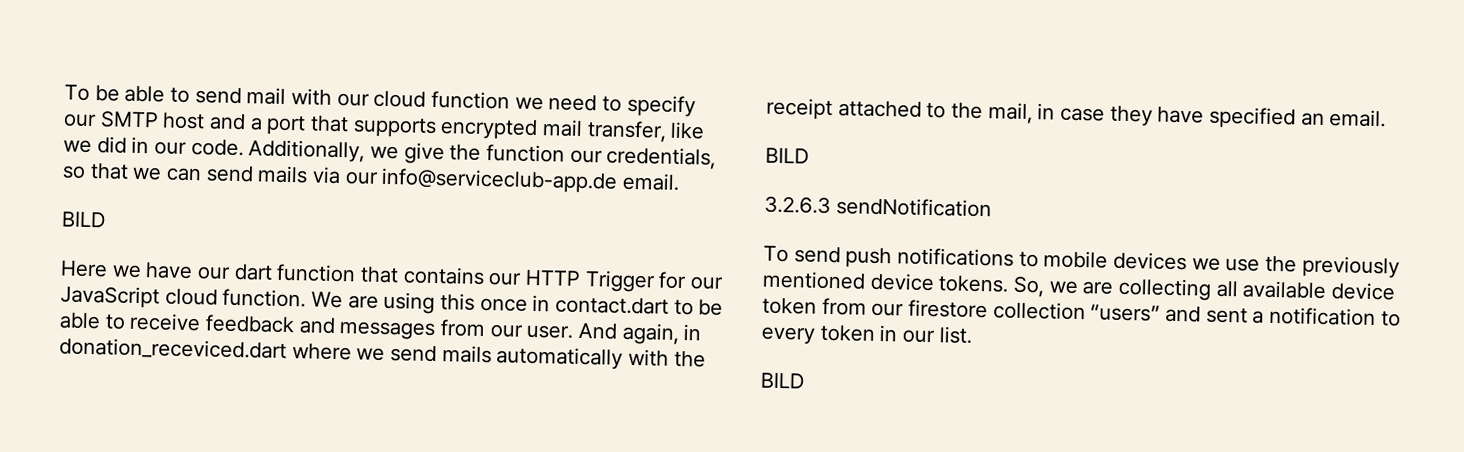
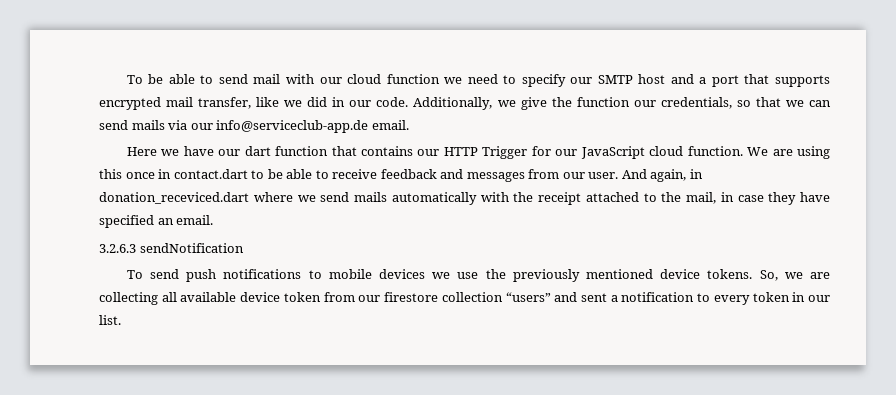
[61,211,106,228] // BILD -> (409, 125) none
[765,147,809,164] // BILD -> (214, 220) none
[760,372,805,389] // BILD -> (121, 320) none

